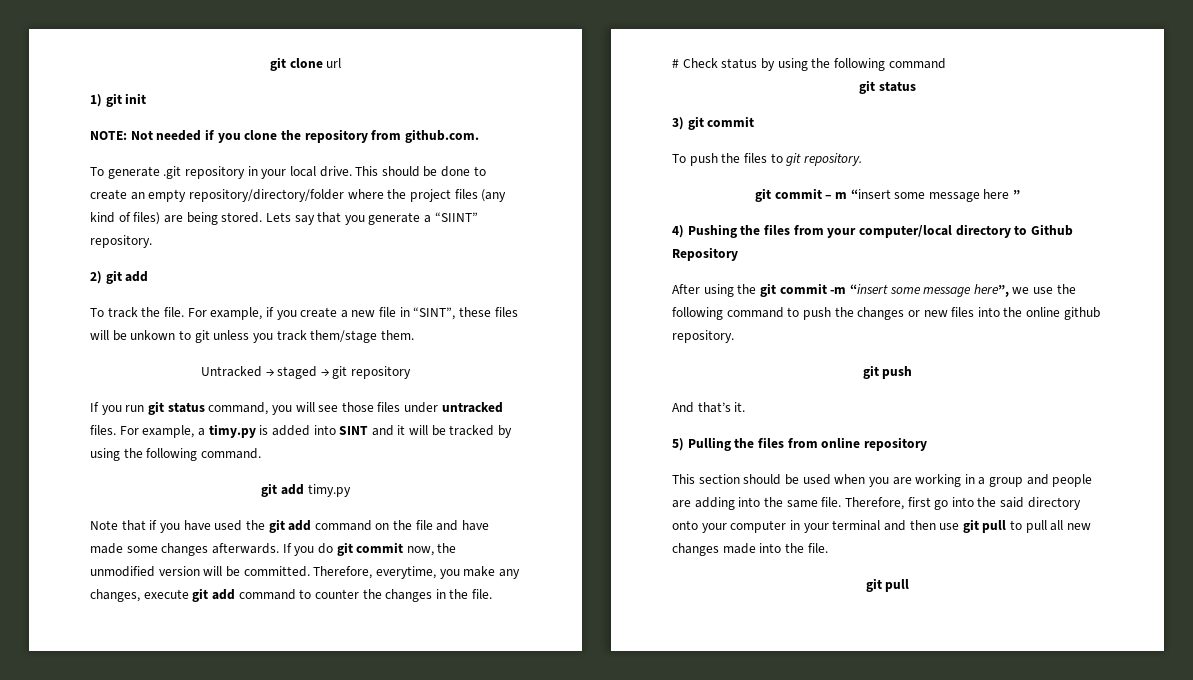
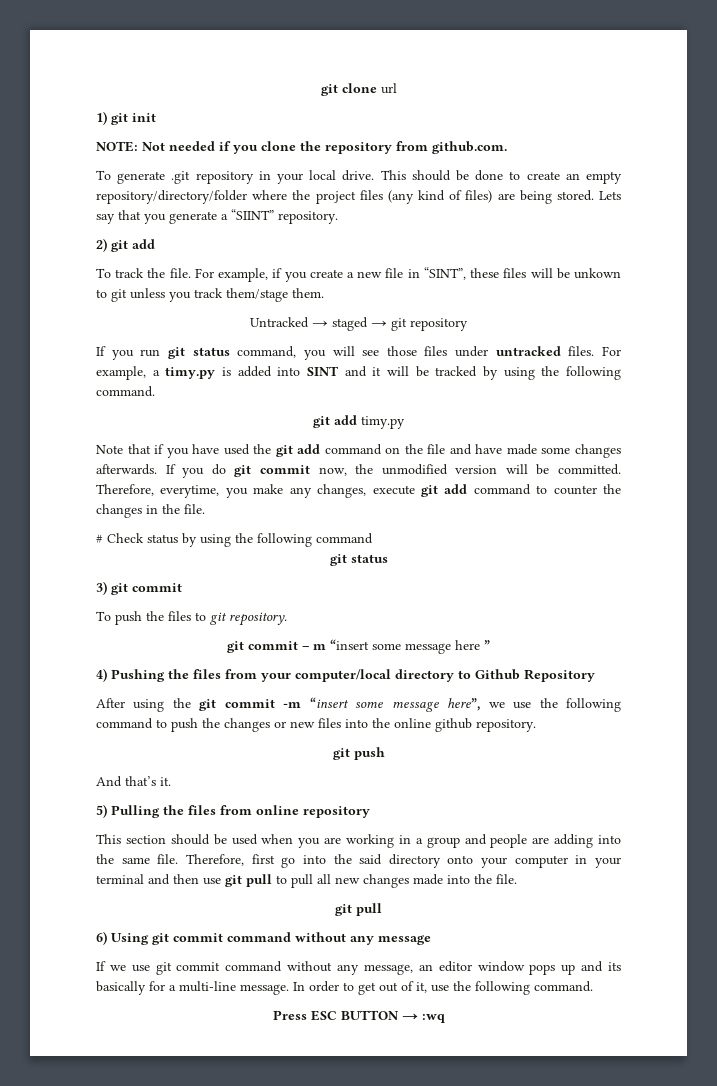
(910, 585) none -> [96,931,431,945] [96,961,622,975] [96,981,593,995] [272,1010,445,1023] // 6) Using git commit command without any message // If we use git commit command without any message, an editor window pops up and its basically for a multi-line message. In order to get out of it, use the following command. // Press ESC BUTTON → :wq

